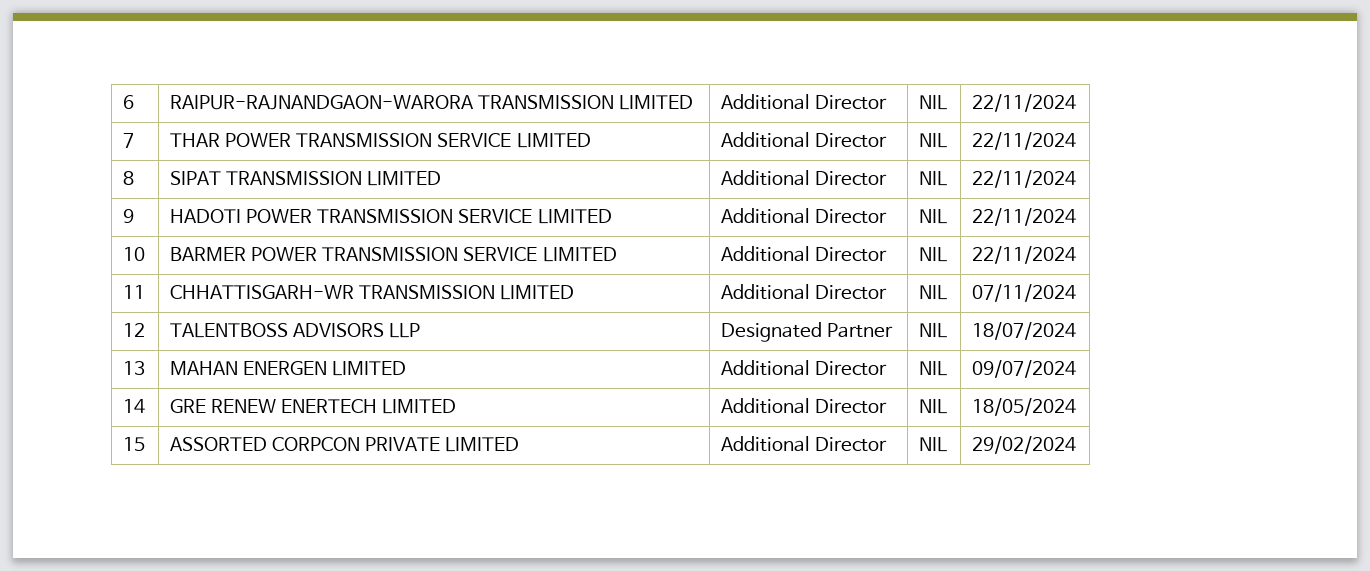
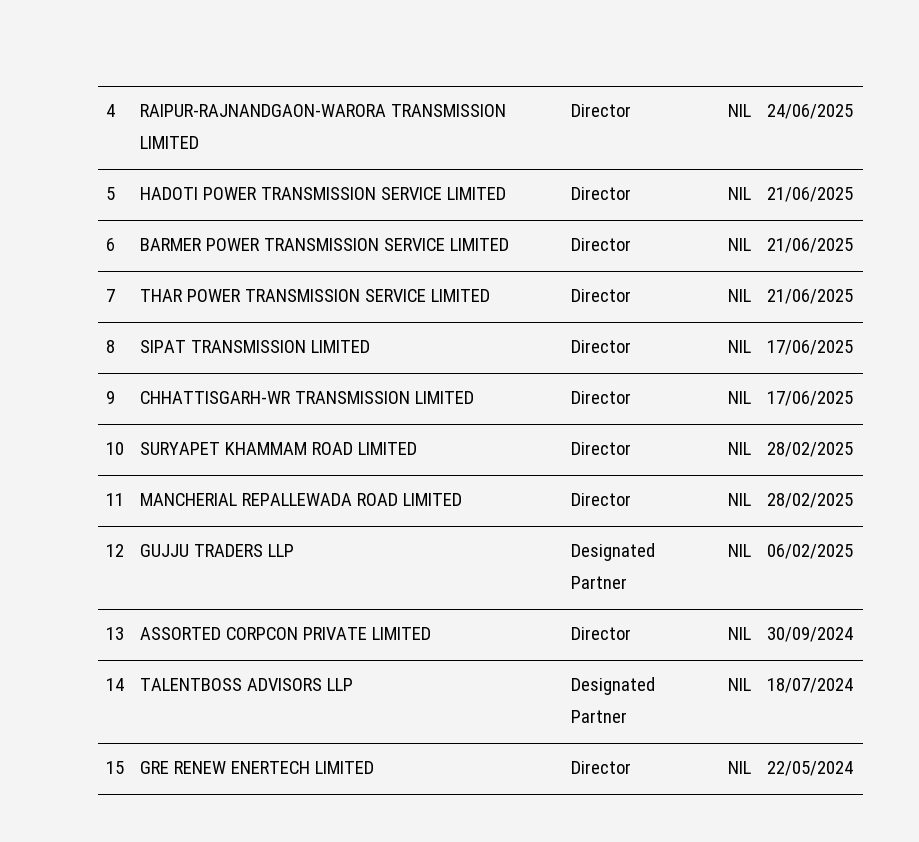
[123,95,135,109] 6 -> [105,104,115,117] 4
[721,94,888,110] [919,95,948,110] [972,94,1077,112] Additional Director | NIL | 22/11/2024 -> [570,104,631,117] [727,104,751,117] [766,104,853,119] [105,187,115,200] [139,187,506,200] [570,187,631,200] [727,187,751,200] [766,187,853,202] [105,238,115,251] [139,238,509,251] [570,238,631,251] [727,238,751,251] [766,238,853,253] Director | NIL | 24/06/2025 // 5 | HADOTI POWER TRANSMISSION SERVICE LIMITED | Director | NIL | 21/06/2025 // 6 | BARMER POWER TRANSMISSION SERVICE LIMITED | Director | NIL | 21/06/2025
[721,132,888,148] [919,133,948,148] [972,132,1077,150] Additional Director | NIL | 22/11/2024 -> [570,289,631,302] [727,289,751,302] [766,289,853,304] Director | NIL | 21/06/2025
[721,170,888,186] [919,171,948,186] [972,170,1077,188] Additional Director | NIL | 22/11/2024 -> [570,340,631,353] [727,340,751,353] [766,340,853,355] Director | NIL | 17/06/2025
[170,209,612,224] [721,208,888,224] [919,209,948,224] [972,208,1077,226] [123,247,146,261] [170,247,617,262] [721,246,888,262] [919,247,948,262] [972,246,1077,264] [123,285,146,299] | HADOTI POWER TRANSMISSION SERVICE LIMITED | Additional Director | NIL | 22/11/2024 // 10 | BARMER POWER TRANSMISSION SERVICE LIMITED | Additional Director | NIL | 22/11/2024 // 11 -> (115, 397) none
[721,284,888,300] [919,285,948,300] [972,284,1077,302] [123,323,146,337] Additional Director | NIL | 07/11/2024 // 12 -> [570,391,631,404] [727,391,751,404] [766,391,853,406] [105,442,124,455] [139,442,417,455] [570,442,631,455] [727,442,751,455] [766,442,853,457] [105,493,124,506] [139,493,462,506] [570,493,631,506] [727,493,751,506] [766,493,853,508] [105,544,124,557] [139,544,294,557] [570,543,655,561] [570,576,627,589] [727,544,751,557] [766,544,853,559] [105,627,124,640] [139,627,431,640] [570,627,631,640] [727,627,751,640] [766,627,853,642] [105,678,124,691] Director | NIL | 17/06/2025 // 10 | SURYAPET KHAMMAM ROAD LIMITED | Director | NIL | 28/02/2025 // 11 | MANCHERIAL REPALLEWADA ROAD LIMITED | Director | NIL | 28/02/2025 // 12 | GUJJU TRADERS LLP | Designated Partner | NIL | 06/02/2025 // 13 | ASSORTED CORPCON PRIVATE LIMITED | Director | NIL | 30/09/2024 // 14
[123,361,146,375] [170,361,407,376] [721,360,888,376] [919,361,948,376] [972,360,1077,378] [123,399,146,413] 13 | MAHAN ENERGEN LIMITED | Additional Director | NIL | 09/07/2024 // 14 -> [105,761,124,774] 15
[721,398,888,414] [919,399,948,414] [972,398,1077,416] [123,437,146,451] [170,437,520,452] [721,436,888,452] [919,437,948,452] [972,436,1077,454] Additional Director | NIL | 18/05/2024 // 15 | ASSORTED CORPCON PRIVATE LIMITED | Additional Director | NIL | 29/02/2024 -> [570,761,631,774] [727,761,751,774] [766,761,853,776] Director | NIL | 22/05/2024

